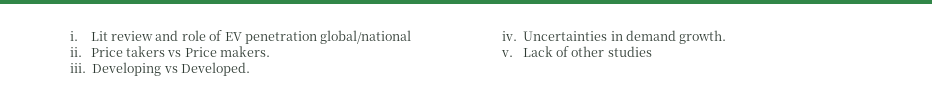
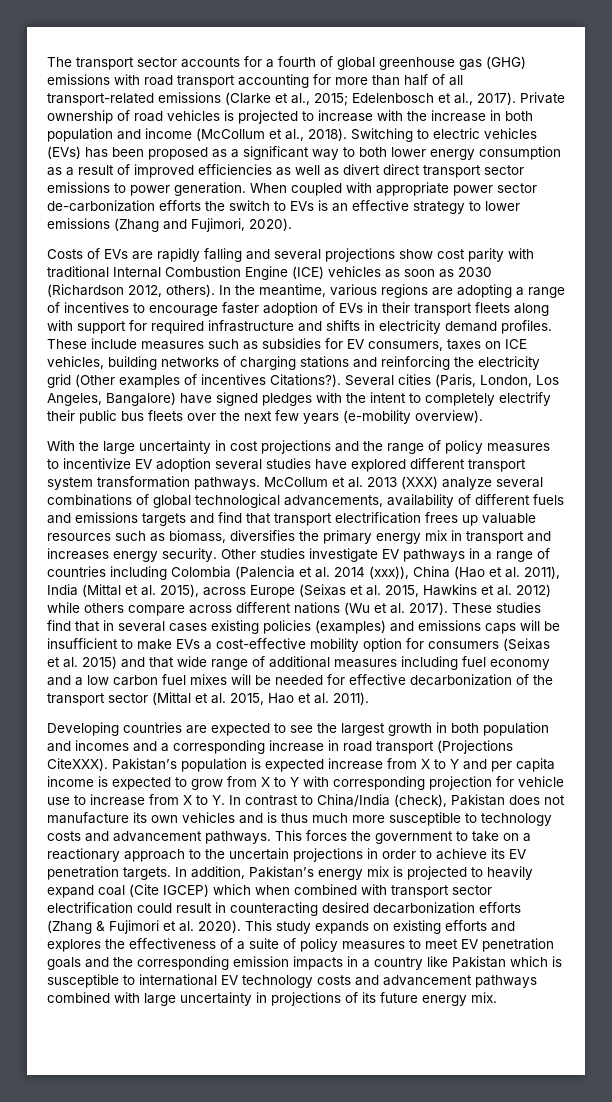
[69,30,412,44] [69,46,271,57] [69,62,250,76] [501,30,727,44] [500,46,652,57] i. Lit review and role of EV penetration global/national // ii. Price takers vs Price makers. // iii. Developing vs Developed. // iv. Uncertainties in demand growth. // v. Lack of other studies -> [47,56,526,70] [47,74,463,88] [47,92,565,106] [47,110,533,124] [47,128,537,142] [47,146,561,160] [47,164,524,178] [47,182,537,196] [47,200,520,214] [47,218,292,232] [47,248,534,262] [47,266,492,280] [47,284,565,298] [47,302,549,316] [47,320,552,334] [47,338,527,351] [47,356,540,370] [47,374,559,388] [47,392,551,406] [47,410,483,424] [47,440,550,454] [47,458,526,472] [47,476,543,490] [47,494,564,508] [47,512,536,526] [47,530,551,544] [47,548,550,562] [47,566,560,580] [47,584,551,598] [47,602,541,616] [47,620,560,634] [47,638,550,652] [47,656,550,670] [47,674,553,686] [47,692,369,706] [47,722,549,736] [47,740,513,754] [47,758,555,772] [47,776,564,790] [47,794,565,807] [47,812,552,826] [47,830,531,844] [47,848,526,862] [47,866,533,880] [47,884,492,898] [47,902,521,916] [47,920,515,934] [47,938,554,952] [47,956,562,970] [47,974,537,988] [47,992,497,1006] The transport sector accounts for a fourth of global greenhouse gas (GHG) emissions with road transport accounting for more than half of all transport-related emissions (Clarke et al., 2015; Edelenbosch et al., 2017). Private ownership of road vehicles is projected to increase with the increase in both population and income (McCollum et al., 2018). Switching to electric vehicles (EVs) has been proposed as a significant way to both lower energy consumption as a result of improved efficiencies as well as divert direct transport sector emissions to power generation. When coupled with appropriate power sector de-carbonization efforts the switch to EVs is an effective strategy to lower emissions (Zhang and Fujimori, 2020). // Costs of EVs are rapidly falling and several projections show cost parity with traditional Internal Combustion Engine (ICE) vehicles as soon as 2030 (Richardson 2012, others). In the meantime, various regions are adopting a range of incentives to encourage faster adoption of EVs in their transport fleets along with support for required infrastructure and shifts in electricity demand profiles. These include measures such as subsidies for EV consumers, taxes on ICE vehicles, building networks of charging stations and reinforcing the electricity grid (Other examples of incentives Citations?). Several cities (Paris, London, Los Angeles, Bangalore) have signed pledges with the intent to completely electrify their public bus fleets over the next few years (e-mobility overview). // With the large uncertainty in cost projections and the range of policy measures to incentivize EV adoption several studies have explored different transport system transformation pathways. McCollum et al. 2013 (XXX) analyze several combinations of global technological advancements, availability of different fuels and emissions targets and find that transport electrification frees up valuable resources such as biomass, diversifies the primary energy mix in transport and increases energy security. Other studies investigate EV pathways in a range of countries including Colombia (Palencia et al. 2014 (xxx)), China (Hao et al. 2011), India (Mittal et al. 2015), across Europe (Seixas et al. 2015, Hawkins et al. 2012) while others compare across different nations (Wu et al. 2017). These studies find that in several cases existing policies (examples) and emissions caps will be insufficient to make EVs a cost-effective mobility option for consumers (Seixas et al. 2015) and that wide range of additional measures including fuel economy and a low carbon fuel mixes will be needed for effective decarbonization of the transport sector (Mittal et al. 2015, Hao et al. 2011). // Developing countries are expected to see the largest growth in both population and incomes and a corresponding increase in road transport (Projections CiteXXX). Pakistan’s population is expected increase from X to Y and per capita income is expected to grow from X to Y with corresponding projection for vehicle use to increase from X to Y. In contrast to China/India (check), Pakistan does not manufacture its own vehicles and is thus much more susceptible to technology costs and advancement pathways. This forces the government to take on a reactionary approach to the uncertain projections in order to achieve its EV penetration targets. In addition, Pakistan’s energy mix is projected to heavily expand coal (Cite IGCEP) which when combined with transport sector electrification could result in counteracting desired decarbonization efforts (Zhang & Fujimori et al. 2020). This study expands on existing efforts and explores the effectiveness of a suite of policy measures to meet EV penetration goals and the corresponding emission impacts in a country like Pakistan which is susceptible to international EV technology costs and advancement pathways combined with large uncertainty in projections of its future energy mix.

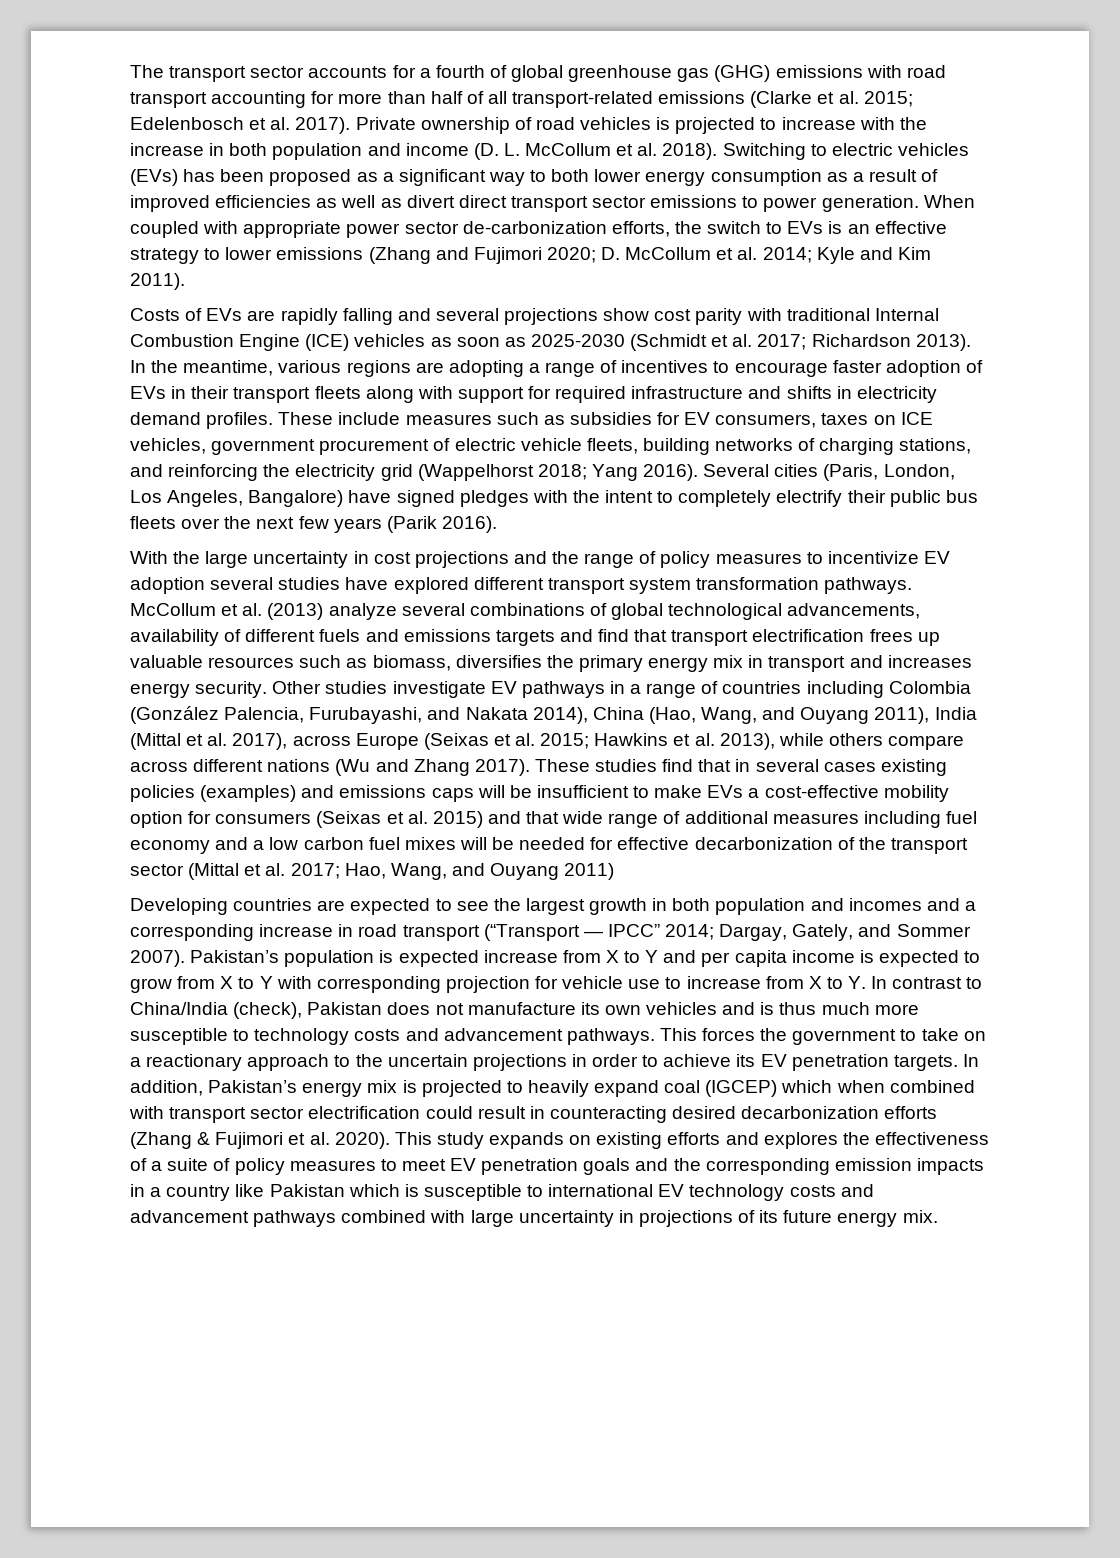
[291,93,310,105] al., -> [838,91,859,104] al.
[454,93,473,105] al., -> [270,117,291,130] al.
[196,128,304,141] (McCollum et al., -> [473,143,658,160] (D. L. McCollum et al.
[159,200,201,211] efforts -> [611,221,670,237] efforts,
[191,218,292,232] Fujimori, 2020). -> [473,247,931,264] [130,273,185,290] Fujimori 2020; D. McCollum et al. 2014; Kyle and Kim 2011).
[458,267,492,277] [47,284,215,297] 2030 (Richardson 2012, others). -> [530,334,971,351] 2025-2030 (Schmidt et al. 2017; Richardson 2013).
(104, 362) none -> [211,438,638,455] government procurement of electric vehicle fleets,
[300,356,349,368] stations -> [899,438,972,454] stations,
[75,374,341,388] (Other examples of incentives Citations?). -> [417,464,699,481] (Wappelhorst 2018; Yang 2016).
[343,410,483,424] (e-mobility overview). -> [386,516,497,533] (Parik 2016).
[367,476,438,489] 2013 (XXX) -> [267,603,324,620] (2013)
[235,566,520,579] (Palencia et al. 2014 (xxx)), China (Hao et al. -> [130,706,870,724] (González Palencia, Furubayashi, and Nakata 2014), China (Hao, Wang, and Ouyang
[160,584,199,597] 2015), -> [232,733,288,750] 2017),
[385,585,419,597] 2015, -> [540,733,590,749] 2015;
[516,584,551,597] 2012) -> [719,733,775,750] 2013),
[374,603,405,614] et al. -> [375,759,470,776] and Zhang
[230,692,369,705] 2015, Hao et al. 2011). -> [290,863,615,880] 2017; Hao, Wang, and Ouyang 2011)
[437,740,513,754] [47,758,108,771] (Projections CiteXXX). -> [483,924,971,941] [130,950,185,967] (“Transport — IPCC” 2014; Dargay, Gately, and Sommer 2007).
[129,884,209,897] (Cite IGCEP) -> [705,1080,778,1097] (IGCEP)

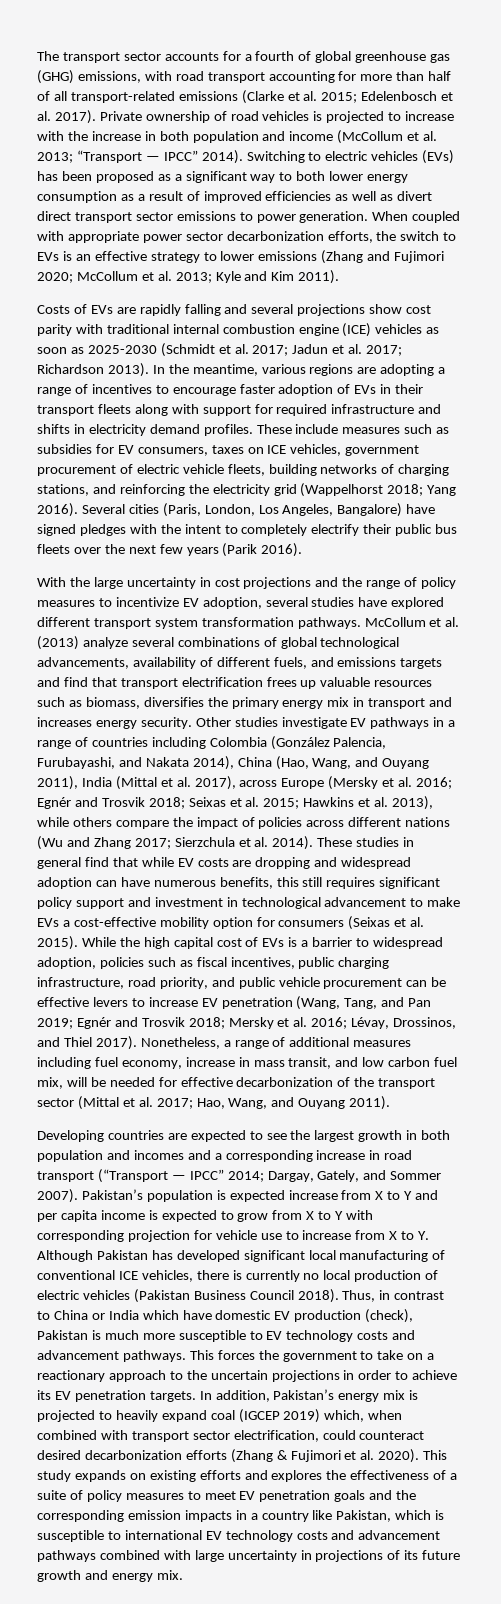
[775,65,863,78] emissions -> [77,71,141,83] emissions,
[473,143,718,160] (D. L. McCollum et al. 2018). -> [337,130,438,144] [37,150,243,164] (McCollum et al. 2013; “Transport — IPCC” 2014).
[462,221,607,234] de-carbonization -> [226,231,324,241] decarbonization
[601,247,812,263] D. McCollum et al. 2014; -> [76,271,212,283] McCollum et al. 2013;
[874,308,939,321] [130,334,301,351] Internal Combustion Engine -> [172,324,339,336] internal combustion engine
(807, 342) none -> [292,344,403,356] Jadun et al. 2017;
[130,577,205,594] adoption -> [202,597,262,609] adoption,
[319,629,361,642] fuels -> [273,657,307,669] fuels,
[423,733,489,750] (Seixas -> [328,776,453,790] [37,797,226,809] (Mersky et al. 2016; Egnér and Trosvik 2018; Seixas
(965, 742) none -> [172,817,303,829] the impact of policies
[474,759,947,776] [130,785,629,802] 2017). These studies find that in several cases existing policies (examples) and emissions caps will be insufficient -> [134,836,415,850] [37,857,412,869] [37,877,441,889] [37,897,407,909] 2017; Sierzchula et al. 2014). These studies in general find that while EV costs are dropping and widespread adoption can have numerous benefits, this still requires significant policy support and investment in technological advancement
[432,811,604,828] 2015) and that wide -> [37,936,443,950] [37,957,390,969] [37,977,447,989] [37,996,432,1010] [37,1017,457,1029] [37,1036,231,1050] 2015). While the high capital cost of EVs is a barrier to widespread adoption, policies such as fiscal incentives, public charging infrastructure, road priority, and public vehicle procurement can be effective levers to increase EV penetration (Wang, Tang, and Pan 2019; Egnér and Trosvik 2018; Mersky et al. 2016; Lévay, Drossinos, and Thiel 2017). Nonetheless, a
[130,837,265,854] economy and a -> [121,1057,359,1069] economy, increase in mass transit, and
[404,837,456,850] mixes -> [37,1077,63,1089] mix,
[564,863,615,880] 2011) -> [349,1096,391,1110] 2011).
[871,976,983,989] [130,1002,817,1019] In contrast to China/India (check), Pakistan does not manufacture its own vehicles and is thus -> [37,1250,446,1262] [37,1270,439,1282] [37,1289,445,1303] [37,1309,414,1323] [37,1330,101,1340] Although Pakistan has developed significant local manufacturing of conventional ICE vehicles, there is currently no local production of electric vehicles (Pakistan Business Council 2018). Thus, in contrast to China or India which have domestic EV production (check), Pakistan is
(250, 1035) none -> [266,1331,283,1340] EV
[705,1080,833,1097] (IGCEP) which -> [238,1409,365,1423] (IGCEP 2019) which,
[308,1106,667,1123] electrification could result in counteracting -> [233,1430,425,1442] electrification, could counteract
[269,1184,345,1197] Pakistan -> [336,1510,392,1522] Pakistan,
(833, 1216) none -> [37,1570,108,1582] growth and

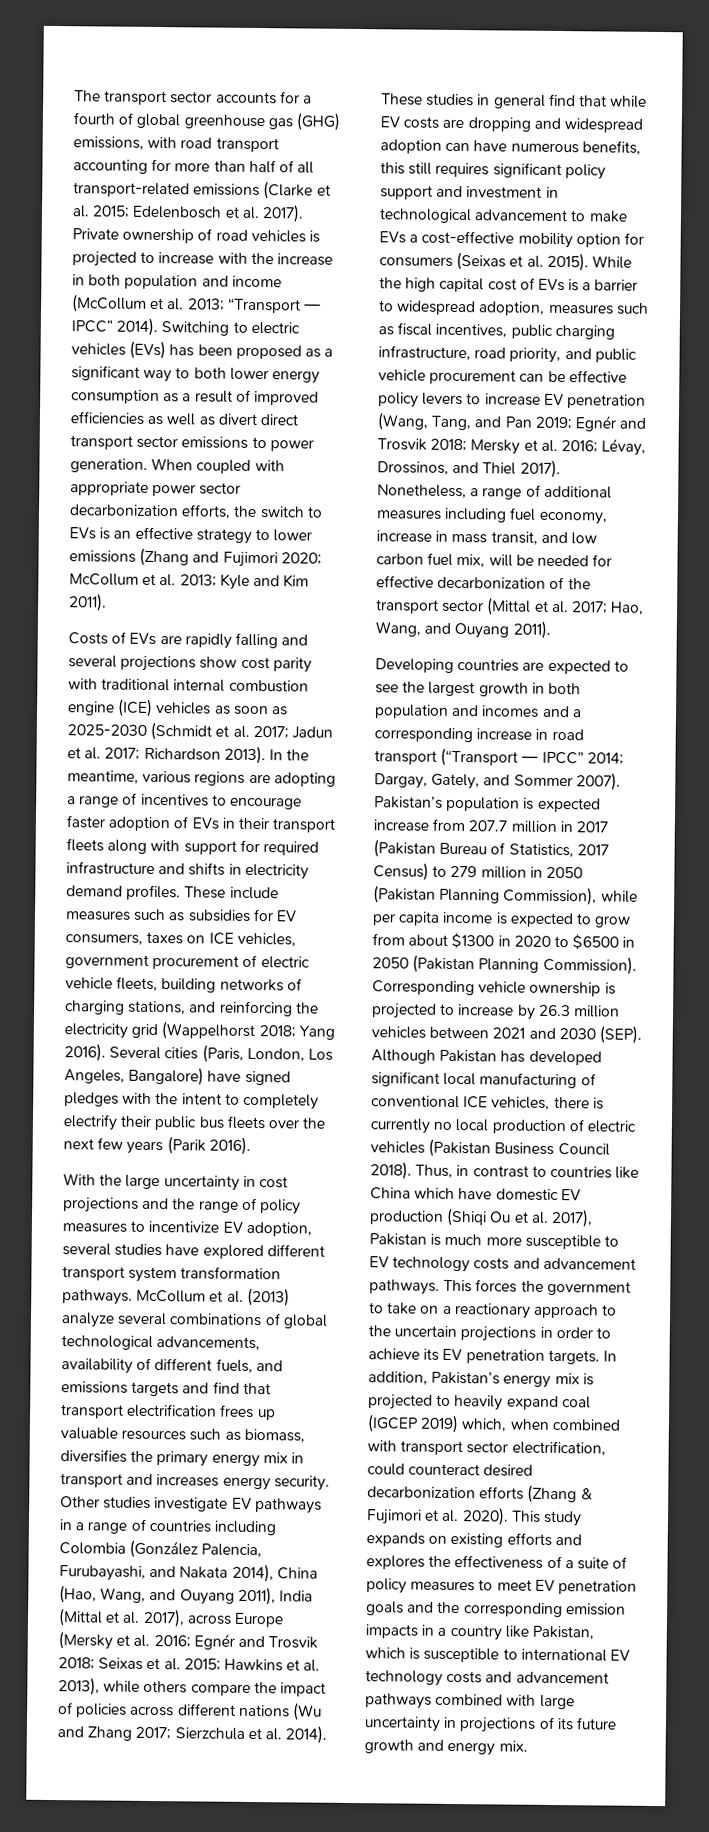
[99,957,144,969] policies -> [547,303,614,315] measures
(89, 1002) none -> [378,392,419,408] policy
[375,1190,439,1200] X to Y and -> [468,820,608,834] [373,839,609,858] [373,862,583,881] [373,885,638,906] 207.7 million in 2017 (Pakistan Bureau of Statistics, 2017 Census) to 279 million in 2050 (Pakistan Planning Commission), while
[306,1210,374,1220] [37,1230,430,1242] X to Y with corresponding projection for vehicle use to increase from X to Y. -> [408,932,636,950] [372,954,637,975] [372,980,616,997] [371,1003,620,1020] [371,1025,642,1044] about $1300 in 2020 to $6500 in 2050 (Pakistan Planning Commission). Corresponding vehicle ownership is projected to increase by 26.3 million vehicles between 2021 and 2030 (SEP).
[53,1310,139,1320] China or India -> [549,1165,640,1179] [370,1187,411,1200] countries like China
[365,1309,414,1323] (check), -> [446,1207,593,1228] (Shiqi Ou et al. 2017),

